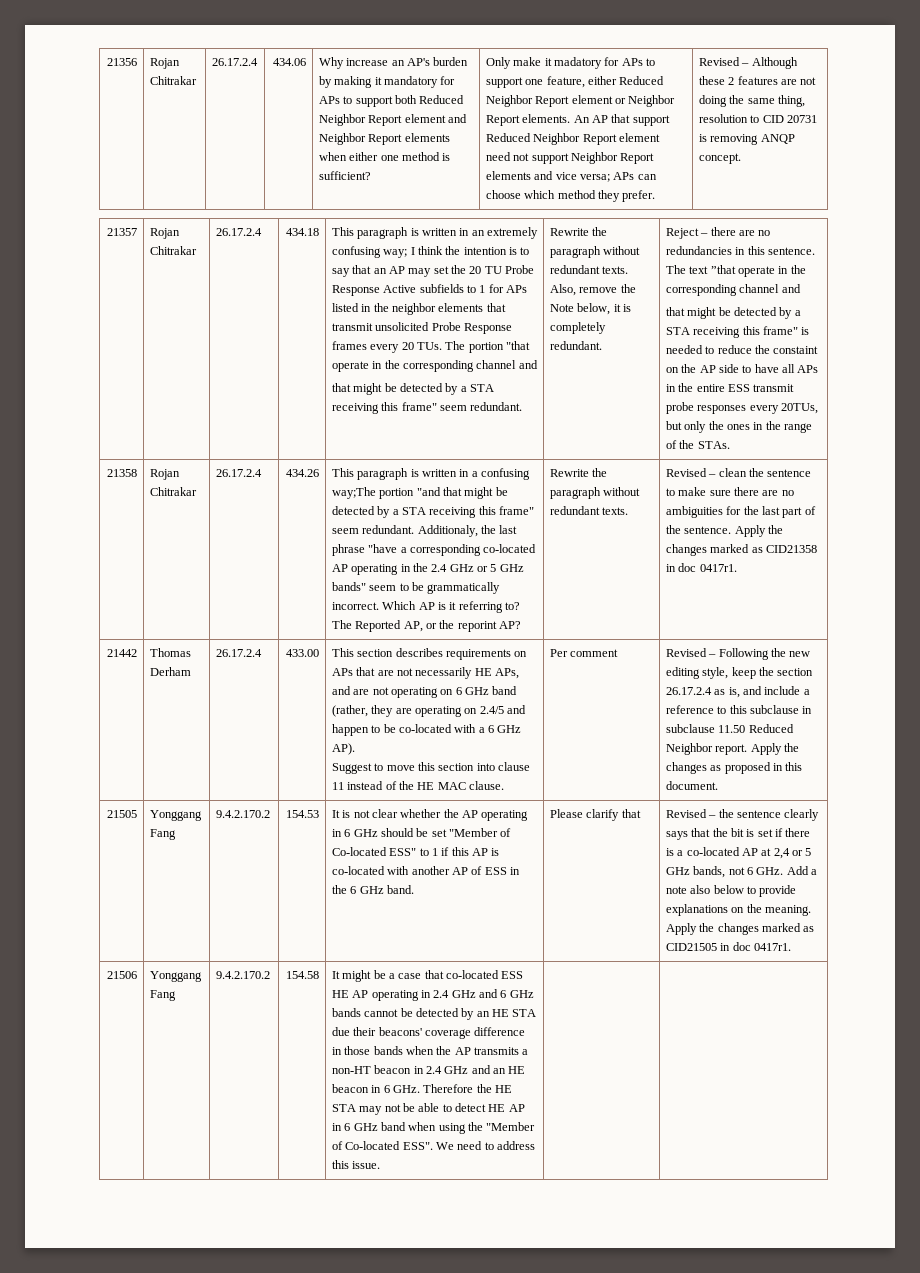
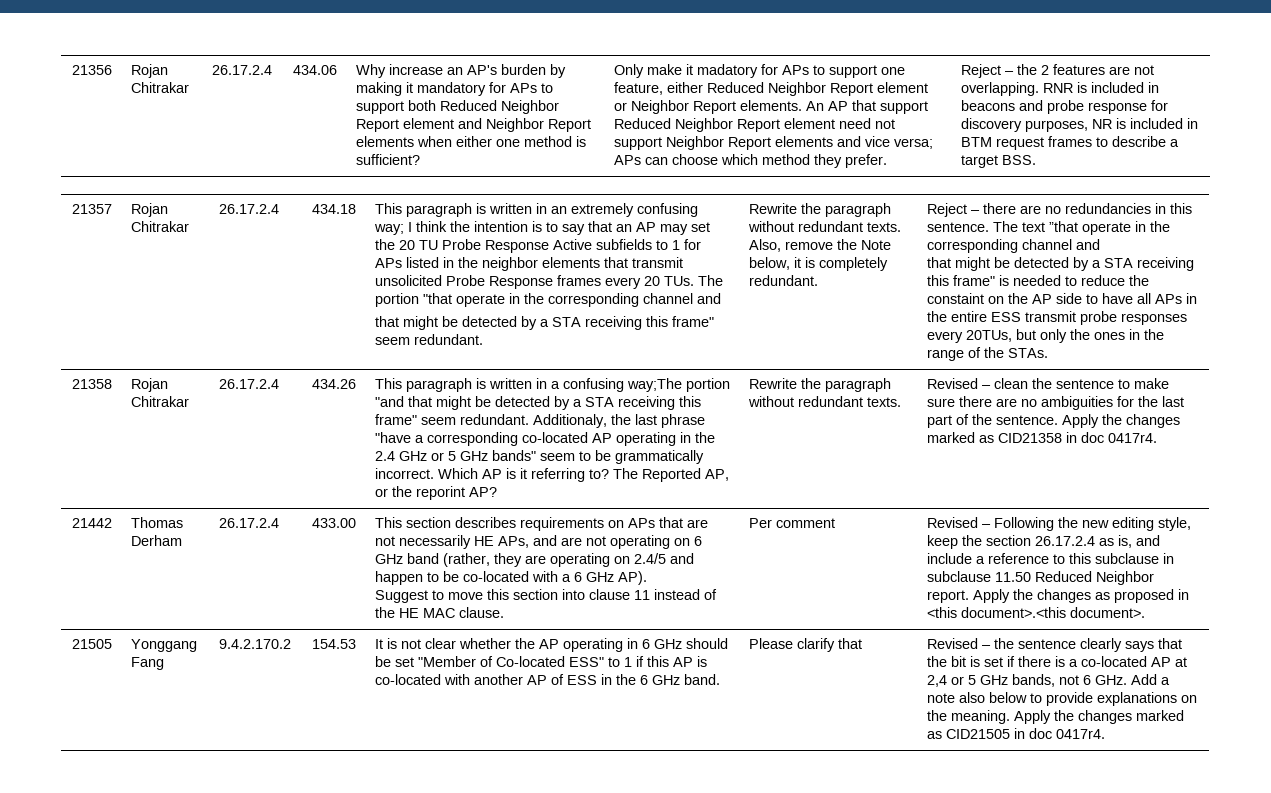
[698,57,798,69] [698,76,817,85] [698,95,805,107] [698,114,817,123] [698,134,795,145] [698,153,741,164] Revised – Although these 2 features are not doing the same thing, resolution to CID 20731 is removing ANQP concept. -> [960,64,1154,78] [960,82,1159,96] [960,100,1168,114] [960,118,1198,132] [960,136,1179,150] [960,155,1036,168] Reject – the 2 features are not overlapping. RNR is included in beacons and probe response for discovery purposes, NR is included in BTM request frames to describe a target BSS.
[699,564,737,572] 0417r1. -> [1107,433,1157,443] 0417r4.
[785,762,803,771] [665,781,718,790] this document. -> [926,607,1145,618] <this document>.<this document>.
[753,943,791,951] [107,971,138,979] [149,971,202,982] [149,990,176,1001] [215,971,270,979] [286,971,320,979] [331,970,524,982] [331,989,534,1001] [331,1008,537,1020] [331,1027,526,1039] [331,1046,529,1055] [331,1065,526,1074] [331,1084,513,1093] [331,1103,525,1115] [331,1122,536,1134] [331,1141,536,1150] [331,1160,381,1169] 0417r1. // 21506 | Yonggang Fang | 9.4.2.170.2 | 154.58 | It might be a case that co-located ESS HE AP operating in 2.4 GHz and 6 GHz bands cannot be detected by an HE STA due their beacons' coverage difference in those bands when the AP transmits a non-HT beacon in 2.4 GHz and an HE beacon in 6 GHz. Therefore the HE STA may not be able to detect HE AP in 6 GHz band when using the "Member of Co-located ESS". We need to address this issue. | | -> [1055,729,1105,739] 0417r4.

